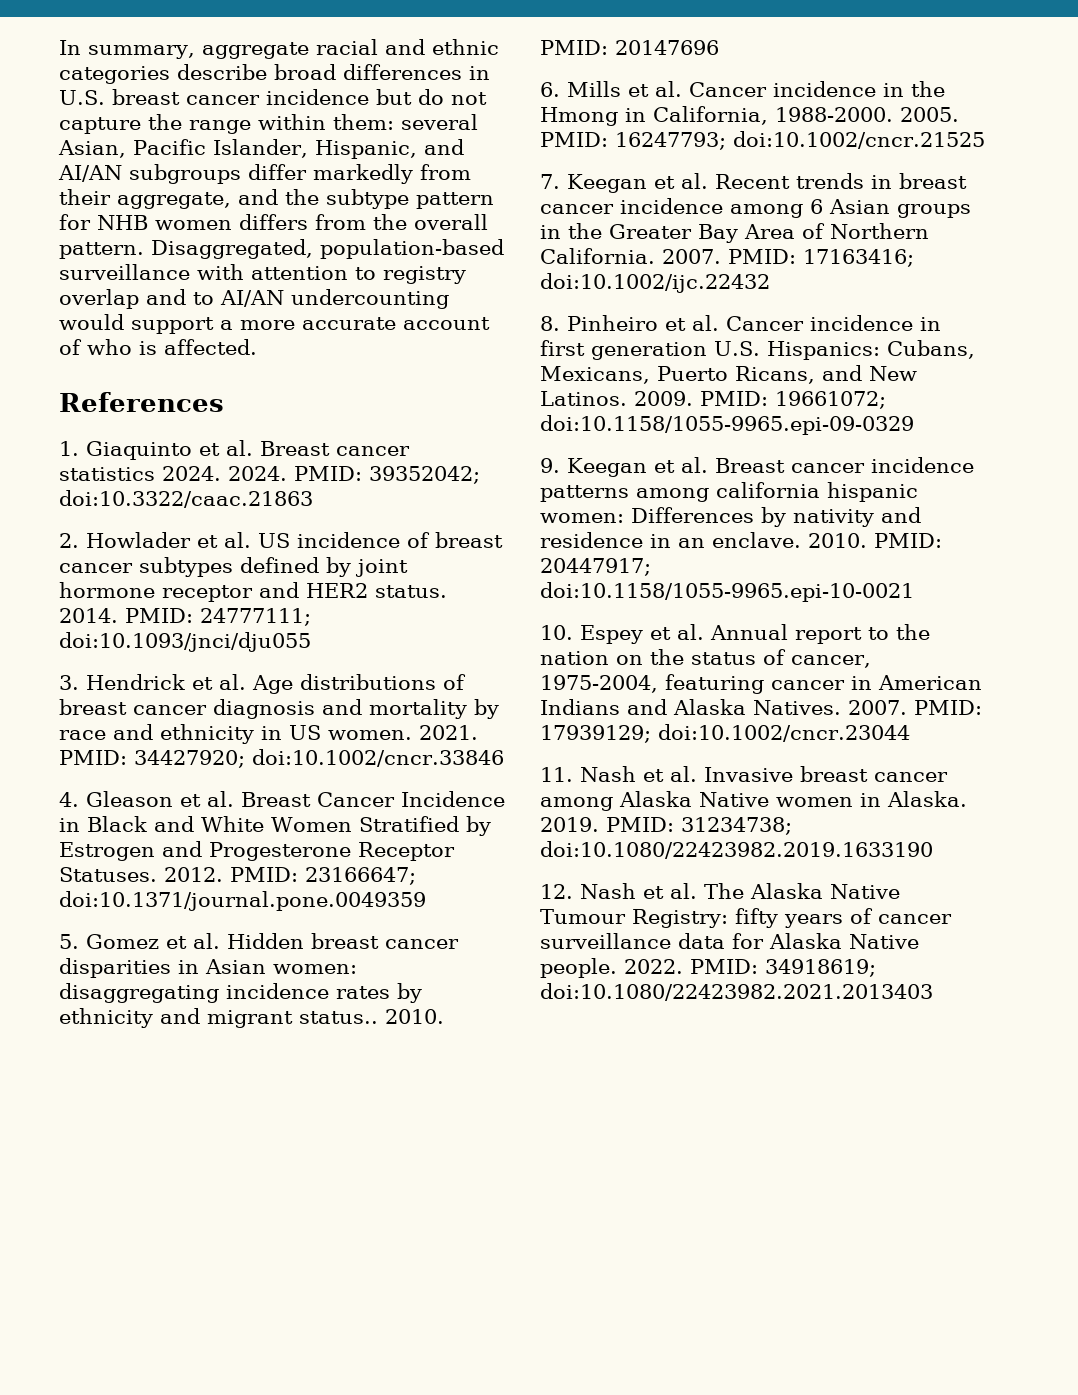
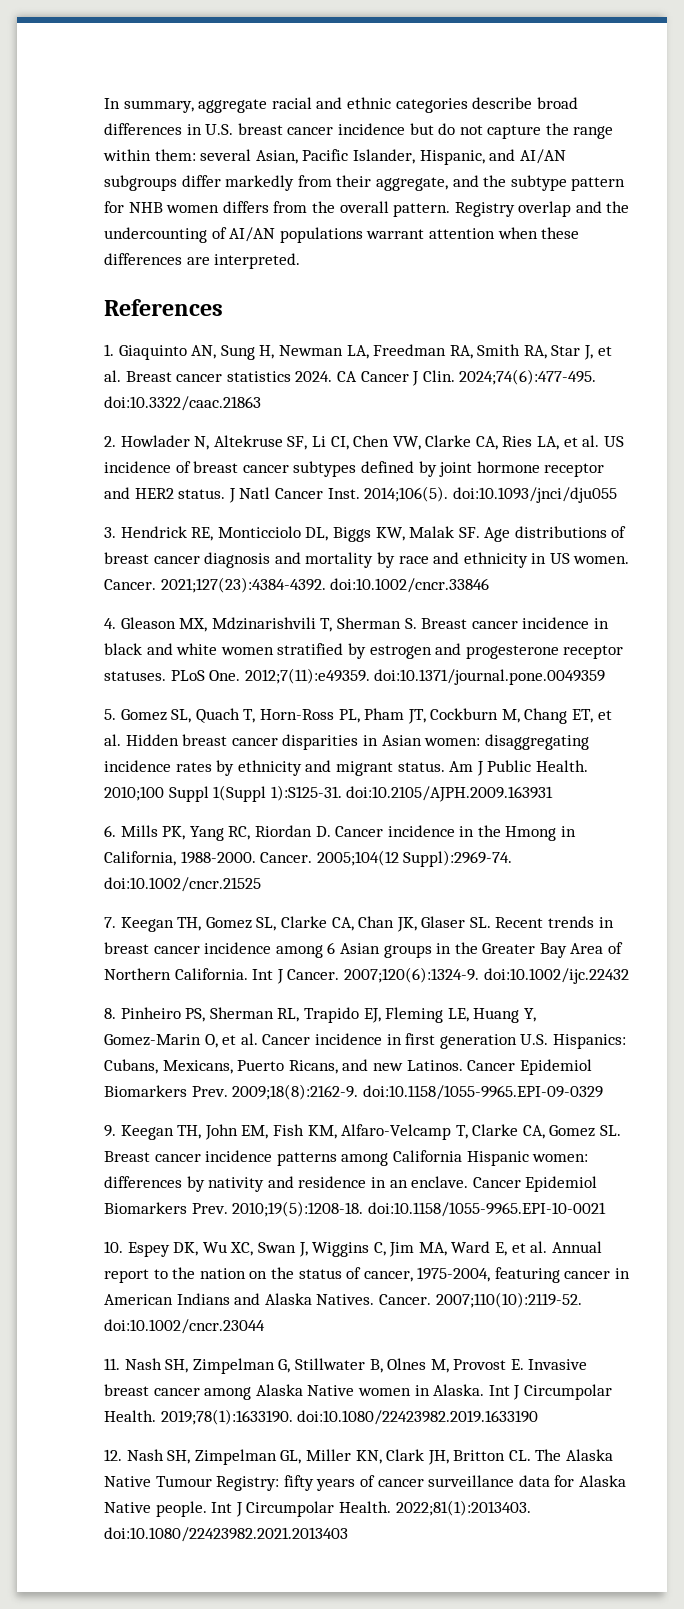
[151,239,504,259] [59,264,466,284] [59,289,449,309] [59,314,490,334] [59,339,257,355] [59,392,224,412] [59,441,192,460] Disaggregated, population-based surveillance with attention to registry overlap and to AI/AN undercounting would support a more accurate account of who is affected. // References // 1. Giaquinto -> [454,201,630,217] [104,227,580,243] [104,253,301,269] [104,299,223,316] [104,344,594,360] Registry overlap and the undercounting of AI/AN populations warrant attention when these differences are interpreted. // References // 1. Giaquinto AN, Sung H, Newman LA, Freedman RA, Smith RA, Star J,
[228,466,480,484] [59,490,313,508] [59,532,191,548] 2024. PMID: 39352042; doi:10.3322/caac.21863 // 2. Howlader -> [336,369,597,386] [104,396,261,411] [104,435,560,450] CA Cancer J Clin. 2024;74(6):477-495. doi:10.3322/caac.21863 // 2. Howlader N, Altekruse SF, Li CI, Chen VW, Clarke CA, Ries LA,
[59,608,311,626] [59,632,311,652] [59,674,246,690] 2014. PMID: 24777111; doi:10.1093/jnci/dju055 // 3. Hendrick et al. -> [228,486,617,503] [104,526,480,542] J Natl Cancer Inst. 2014;106(5). doi:10.1093/jnci/dju055 // 3. Hendrick RE, Monticciolo DL, Biggs KW, Malak SF.
[419,725,478,740] [59,750,245,768] 2021. PMID: 34427920; -> [104,577,326,593] Cancer. 2021;127(23):4384-4392.
[180,791,505,807] [59,816,491,836] [59,841,455,861] [59,867,416,885] [59,891,426,911] [59,934,159,949] et al. Breast Cancer Incidence in Black and White Women Stratified by Estrogen and Progesterone Receptor Statuses. 2012. PMID: 23166647; doi:10.1371/journal.pone.0049359 // 5. Gomez -> [179,617,609,632] [104,643,624,659] [104,668,606,685] [104,708,594,724] MX, Mdzinarishvili T, Sherman S. Breast cancer incidence in black and white women stratified by estrogen and progesterone receptor statuses. PLoS One. 2012;7(11):e49359. doi:10.1371/journal.pone.0049359 // 5. Gomez SL, Quach T, Horn-Ross PL, Pham JT, Cockburn M, Chang ET,
[299,1009,444,1024] [540,40,719,55] [540,81,682,97] status.. 2010. PMID: 20147696 // 6. Mills et al. -> [397,760,588,776] [104,785,554,802] [104,825,331,841] status. Am J Public Health. 2010;100 Suppl 1(Suppl 1):S125-31. doi:10.2105/AJPH.2009.163931 // 6. Mills PK, Yang RC, Riordan D.
[900,107,959,122] [540,132,726,150] 2005. PMID: 16247793; -> [260,850,513,867] Cancer. 2005;104(12 Suppl):2969-74.
[654,173,708,189] et al. -> [177,916,491,932] TH, Gomez SL, Clarke CA, Chan JK, Glaser SL.
[662,249,914,267] 2007. PMID: 17163416; -> [252,967,479,984] Int J Cancer. 2007;120(6):1324-9.
(658, 323) none -> [185,1007,536,1023] [104,1034,218,1048] PS, Sherman RL, Trapido EJ, Fleming LE, Huang Y, Gomez-Marin O,
[869,366,917,381] [540,391,886,409] [540,415,914,435] [540,457,708,477] New Latinos. 2009. PMID: 19661072; doi:10.1158/1055-9965.epi-09-0329 // 9. Keegan et al. -> [372,1059,592,1075] [104,1084,603,1100] [104,1124,622,1140] new Latinos. Cancer Epidemiol Biomarkers Prev. 2009;18(8):2162-9. doi:10.1158/1055-9965.EPI-09-0329 // 9. Keegan TH, John EM, Fish KM, Alfaro-Velcamp T, Clarke CA, Gomez SL.
[716,482,918,502] [540,507,754,523] california hispanic women: Differences -> [392,1150,589,1166] [104,1176,182,1188] California Hispanic women: differences
[808,533,942,548] [540,558,651,576] [540,582,914,602] [540,625,643,644] 2010. PMID: 20447917; doi:10.1158/1055-9965.epi-10-0021 // 10. Espey -> [472,1176,598,1192] [104,1201,606,1217] [104,1241,508,1257] Cancer Epidemiol Biomarkers Prev. 2010;19(5):1208-18. doi:10.1158/1055-9965.EPI-10-0021 // 10. Espey DK, Wu XC, Swan J, Wiggins C, Jim MA, Ward E,
[848,700,982,715] [540,725,651,743] 2007. PMID: 17939129; -> [378,1292,582,1308] Cancer. 2007;110(10):2119-52.
[643,766,697,782] et al. -> [165,1358,524,1374] SH, Zimpelman G, Stillwater B, Olnes M, Provost E.
[540,817,792,835] [540,841,933,859] [540,883,697,899] 2019. PMID: 31234738; doi:10.1080/22423982.2019.1633190 // 12. Nash et al. -> [488,1384,612,1400] [104,1409,539,1425] [104,1449,531,1465] Int J Circumpolar Health. 2019;78(1):1633190. doi:10.1080/22423982.2019.1633190 // 12. Nash SH, Zimpelman GL, Miller KN, Clark JH, Britton CL.
[624,959,876,977] 2022. PMID: 34918619; -> [211,1500,531,1517] Int J Circumpolar Health. 2022;81(1):2013403.

